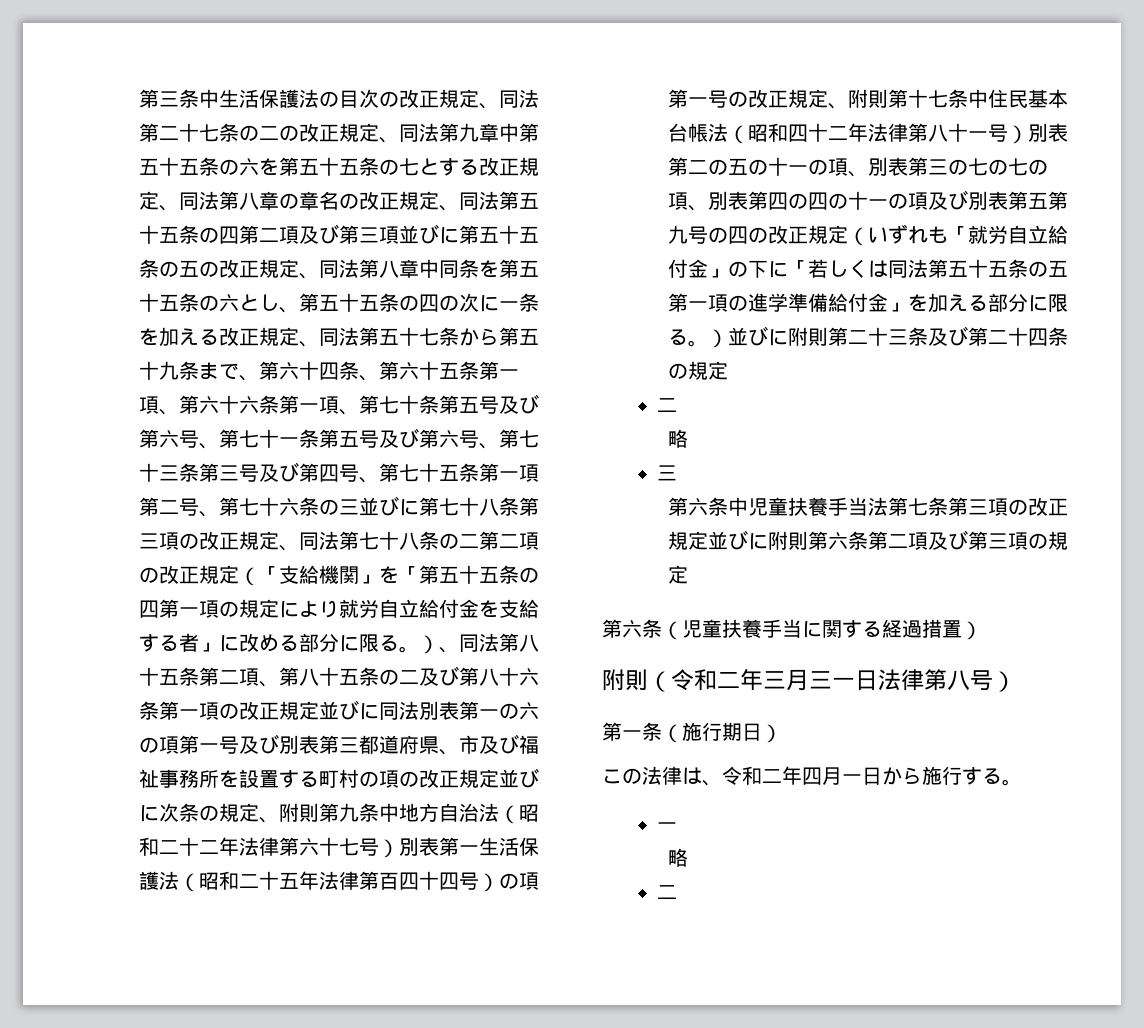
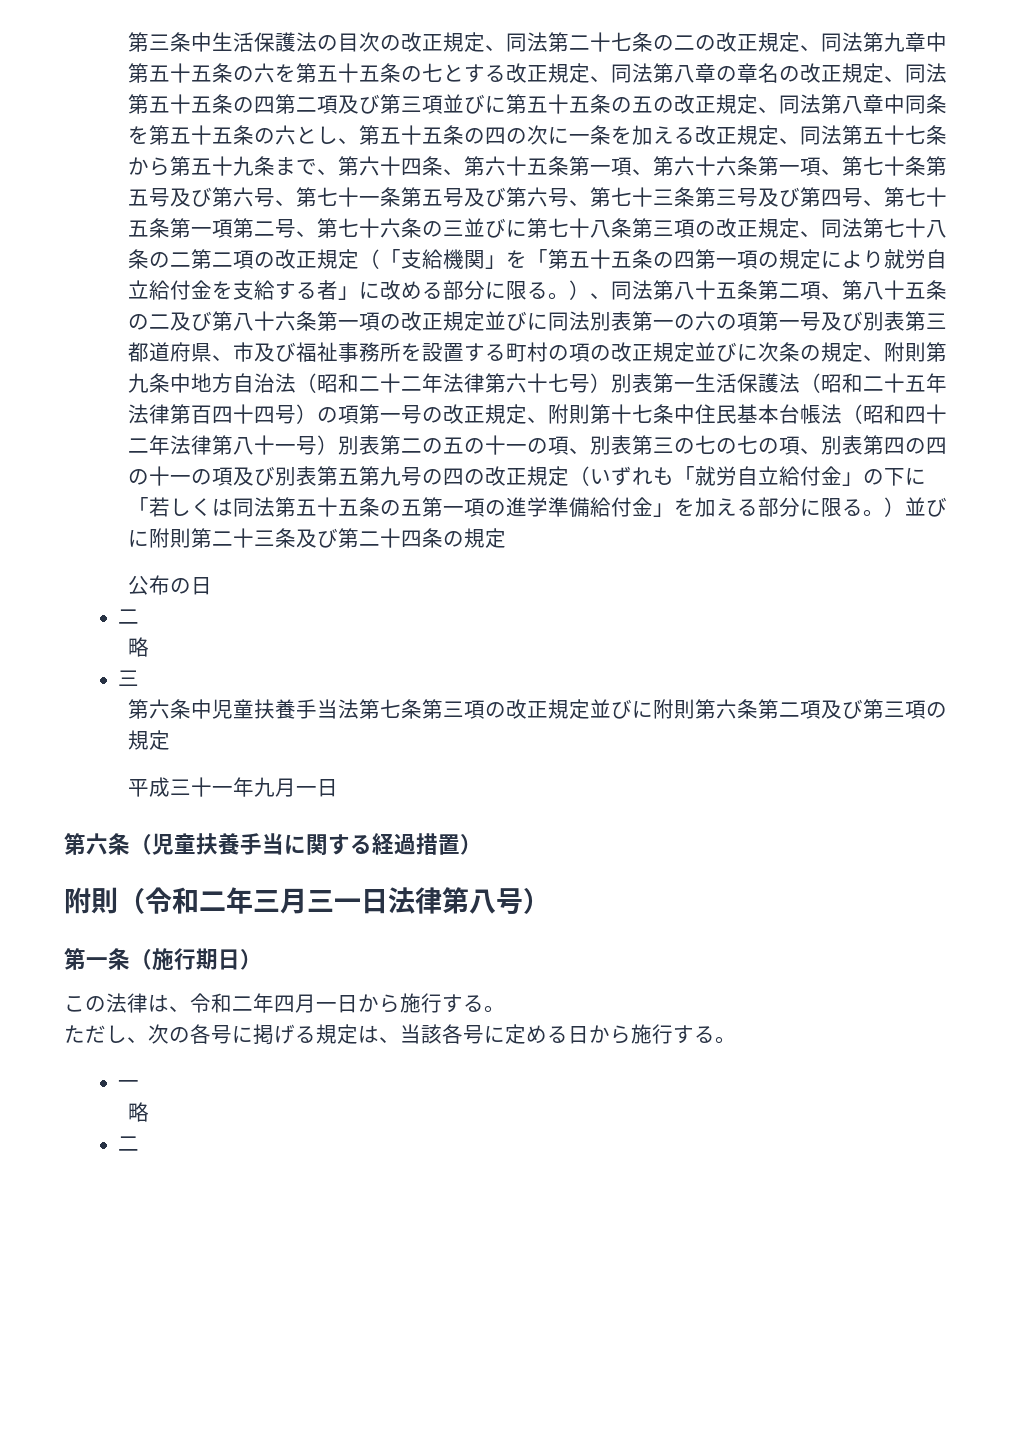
(728, 370) none -> [127,575,212,595] // 公布の日
(688, 574) none -> [127,777,338,797] // 平成三十一年九月一日
(1022, 782) none -> [64,1024,736,1045] // ただし、次の各号に掲げる規定は、当該各号に定める日から施行する。

